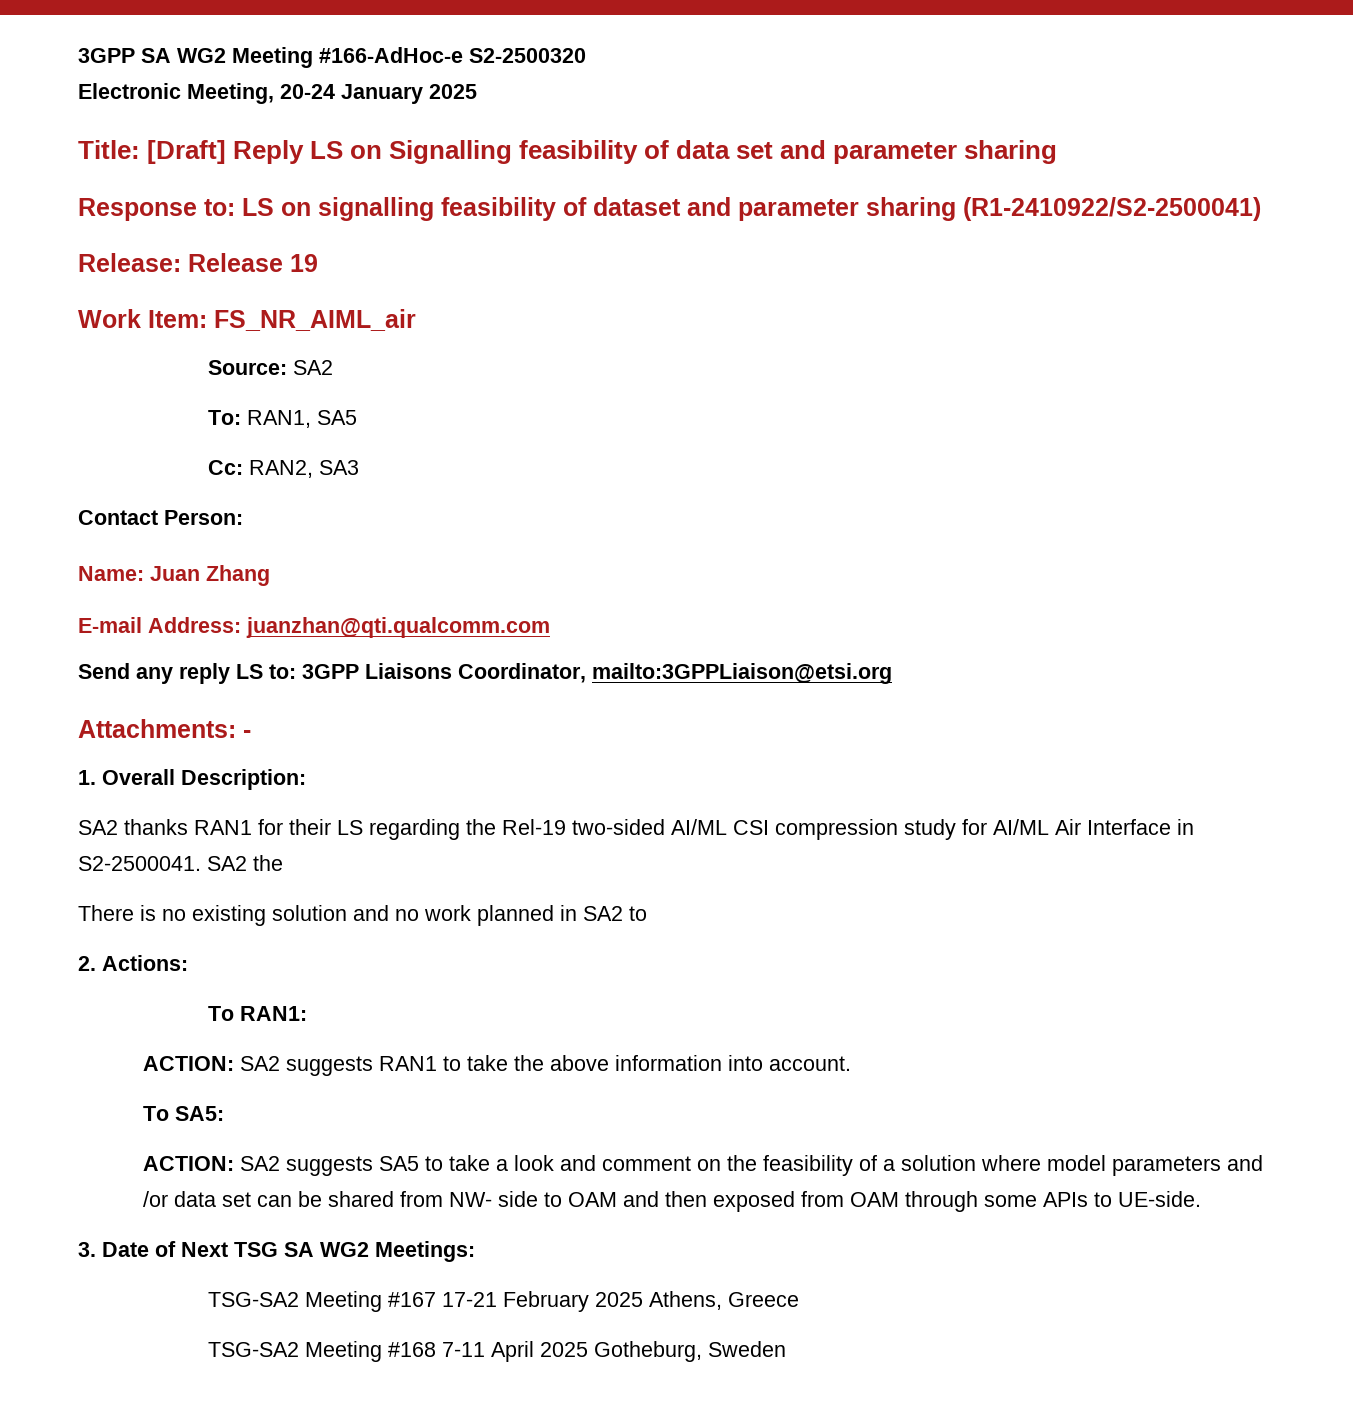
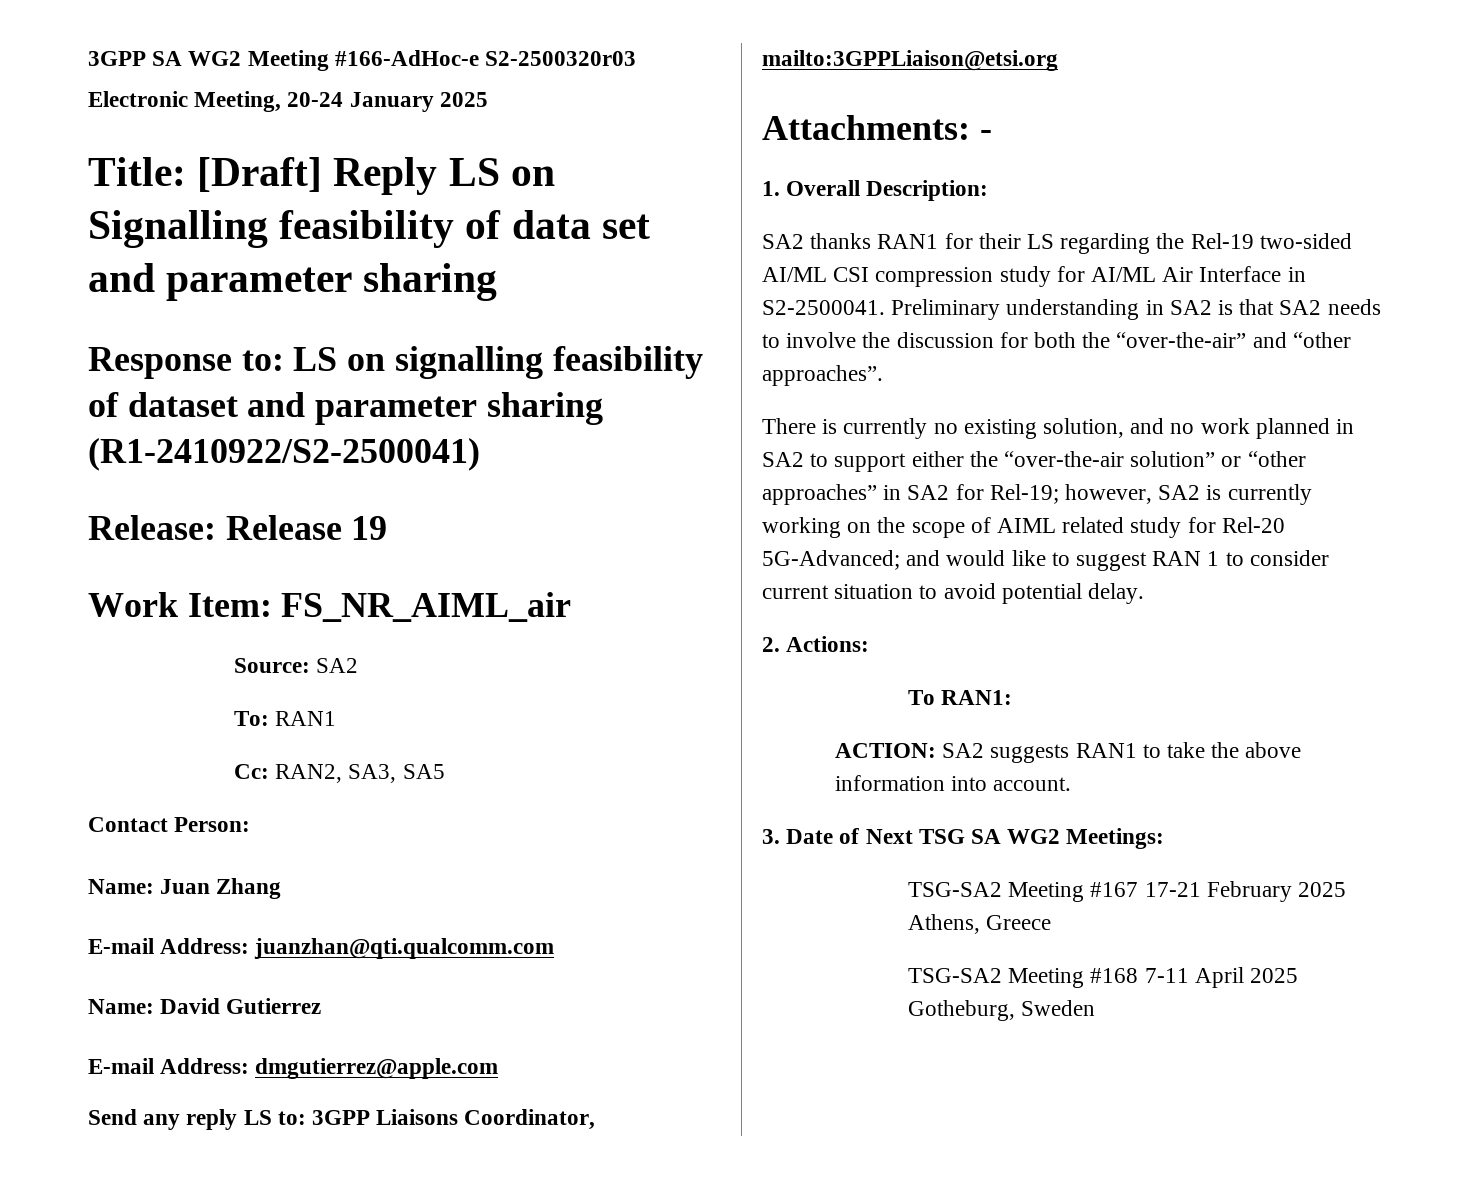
[469,48,586,63] S2-2500320 -> [485,51,637,66] S2-2500320r03
[247,410,358,428] RAN1, SA5 -> [275,711,337,726] RAN1
[319,460,360,475] SA3 -> [348,764,445,783] SA3, SA5
(550, 627) none -> [88,998,322,1014] [88,1058,499,1079] // Name: David Gutierrez // E-mail Address: dmgutierrez@apple.com
[207,855,283,871] SA2 the -> [891,299,1381,320] [762,332,1351,348] [762,365,883,386] Preliminary understanding in SA2 is that SA2 needs to involve the discussion for both the “over-the-air” and “other approaches”.
(156, 913) none -> [843,418,928,439] currently
[272,905,347,921] solution -> [1043,418,1125,438] solution,
(647, 913) none -> [834,451,1306,472] [762,484,1312,505] [762,517,1285,538] [762,550,1329,571] [762,583,1145,604] support either the “over-the-air solution” or “other approaches” in SA2 for Rel-19; however, SA2 is currently working on the scope of AIML related study for Rel-20 5G-Advanced; and would like to suggest RAN 1 to consider current situation to avoid potential delay.
[143,1106,225,1121] [143,1155,1264,1176] [143,1191,1202,1212] // To SA5: // ACTION: SA2 suggests SA5 to take a look and comment on the feasibility of a solution where model parameters and /or data set can be shared from NW- side to OAM and then exposed from OAM through some APIs to UE-side. -> (1072, 784) none

